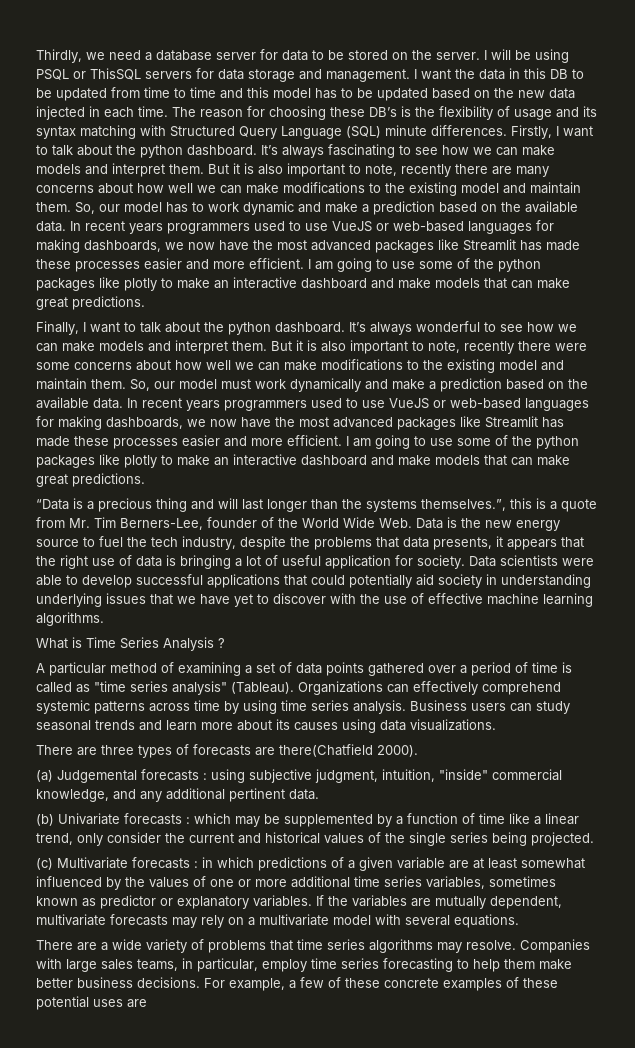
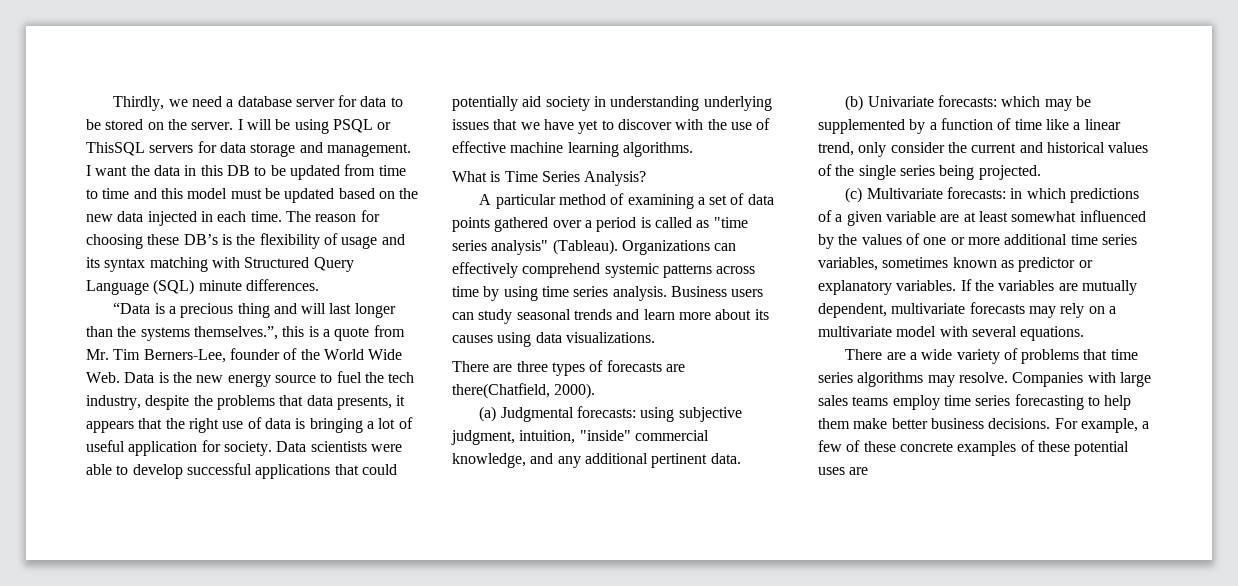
[315,88,353,99] has to -> [230,189,262,199] must
[511,125,593,139] [36,144,555,158] [36,163,549,177] [36,182,581,196] [36,201,578,215] [36,220,554,234] [36,239,580,253] [36,258,541,272] [36,277,570,291] [36,296,145,310] [36,321,577,335] [36,340,587,354] [36,359,564,373] [36,378,588,392] [36,397,589,411] [36,416,564,430] [36,435,579,449] [36,454,570,468] [36,473,145,487] Firstly, I want to talk about the python dashboard. It’s always fascinating to see how we can make models and interpret them. But it is also important to note, recently there are many concerns about how well we can make modifications to the existing model and maintain them. So, our model has to work dynamic and make a prediction based on the available data. In recent years programmers used to use VueJS or web-based languages for making dashboards, we now have the most advanced packages like Streamlit has made these processes easier and more efficient. I am going to use some of the python packages like plotly to make an interactive dashboard and make models that can make great predictions. // Finally, I want to talk about the python dashboard. It’s always wonderful to see how we can make models and interpret them. But it is also important to note, recently there were some concerns about how well we can make modifications to the existing model and maintain them. So, our model must work dynamically and make a prediction based on the available data. In recent years programmers used to use VueJS or web-based languages for making dashboards, we now have the most advanced packages like Streamlit has made these processes easier and more efficient. I am going to use some of the python packages like plotly to make an interactive dashboard and make models that can make great predictions. -> (319, 285) none
[163,637,225,651] Analysis ? -> [584,171,647,186] Analysis?
[515,662,558,673] of time -> (637, 224) none
[279,744,373,757] there(Chatfield -> [452,383,550,399] there(Chatfield,
[57,769,207,783] Judgemental forecasts : -> [500,406,636,422] Judgmental forecasts:
[124,813,190,825] forecasts : -> [937,95,997,107] forecasts:
[132,857,198,869] forecasts : -> [946,187,1006,199] forecasts:
[137,958,258,972] teams, in particular, -> [852,396,889,406] teams

